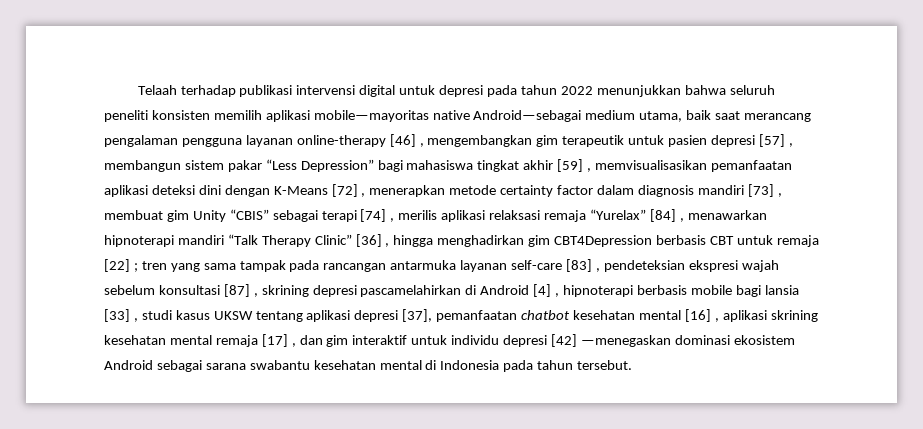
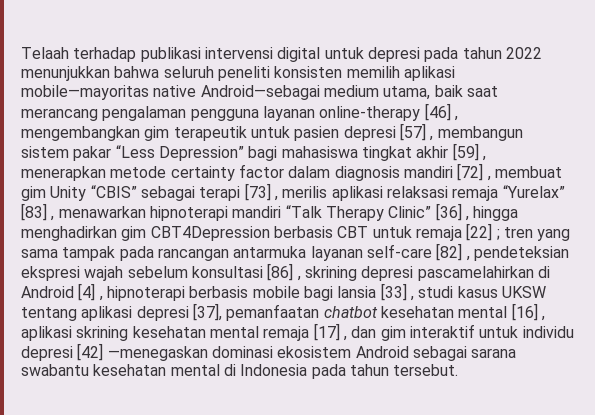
[595,160,792,172] [104,184,366,197] memvisualisasikan pemanfaatan aplikasi deteksi dini dengan K-Means [72] , -> (486, 158) none
[747,184,774,197] [73] -> [457,163,484,181] [72]
[360,209,387,222] [74] -> [244,183,271,201] [73]
[649,209,676,222] [84] -> [21,203,47,221] [83]
[566,259,593,272] [83] -> [436,243,463,261] [82]
[223,284,250,297] [87] -> [267,263,294,281] [86]

